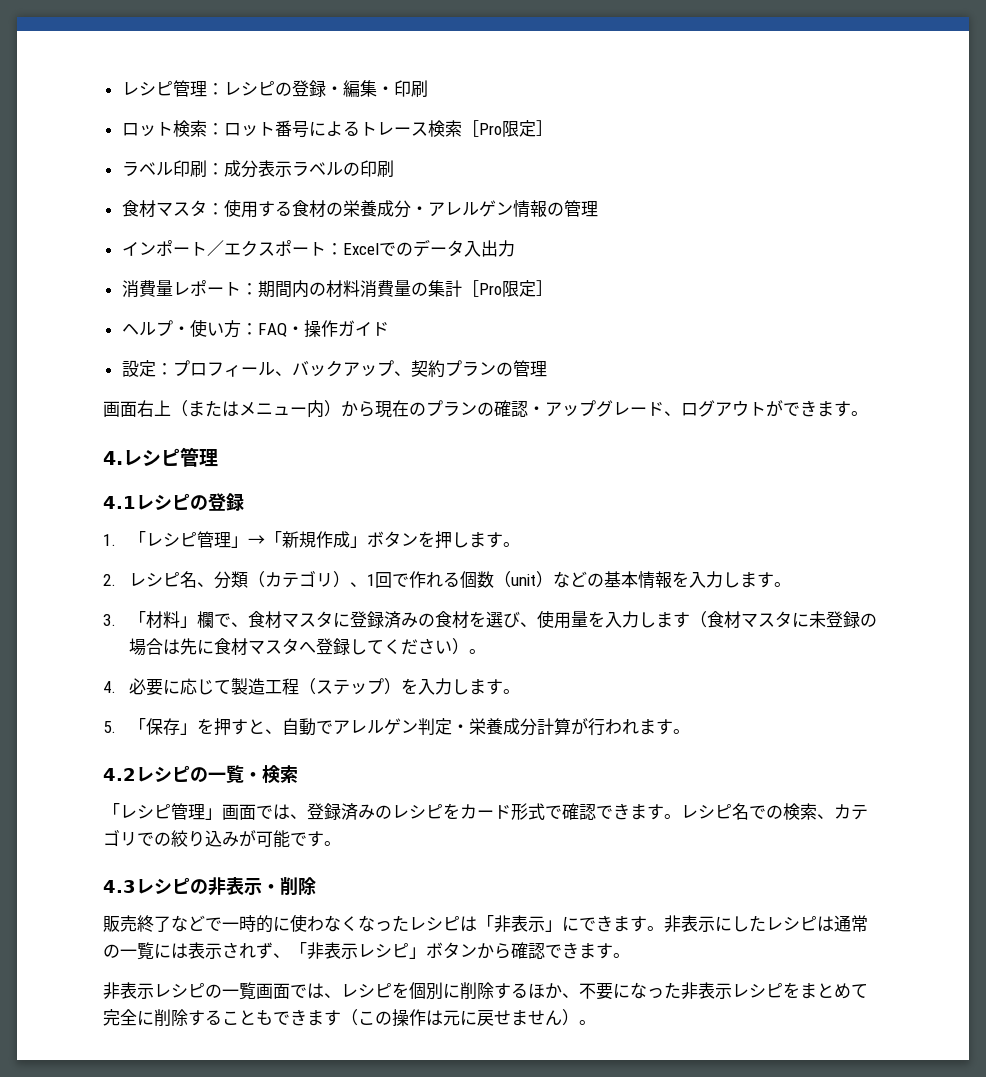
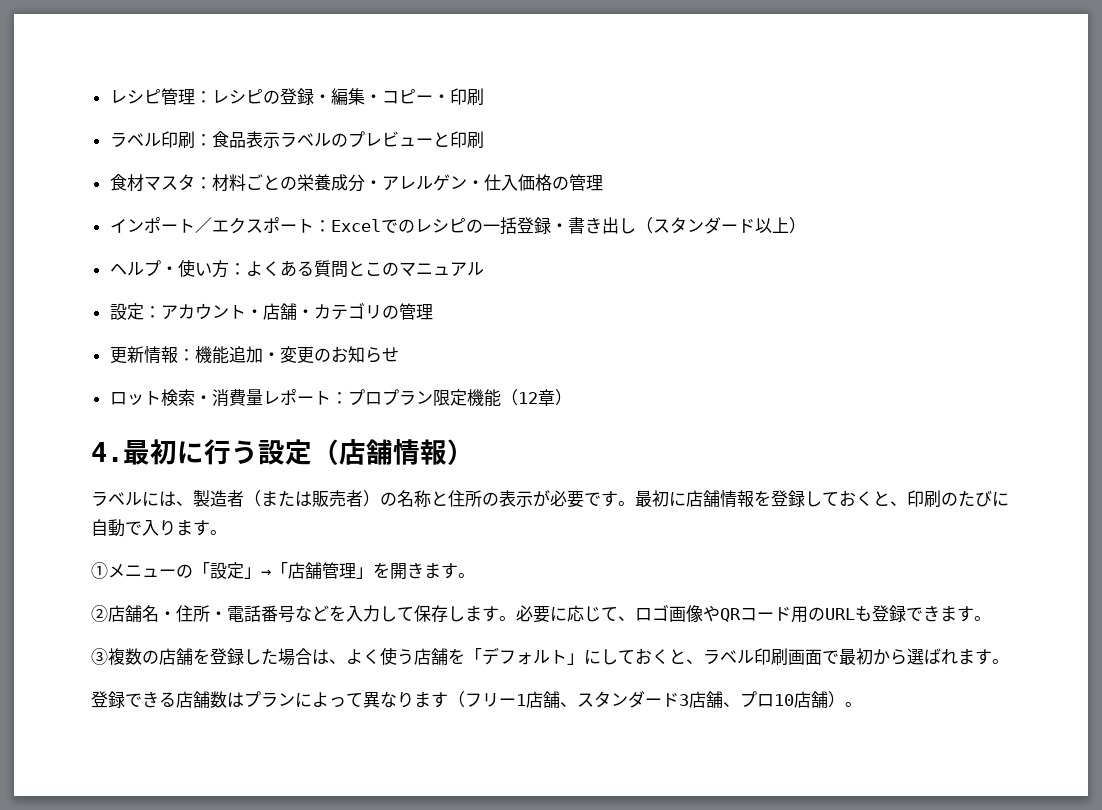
[393,80,428,97] [121,120,553,138] 印刷 // ロット検索：ロット番号によるトレース検索［Pro限定］ -> [381,88,484,105] コピー・印刷
[223,160,258,178] 成分 -> [211,131,246,148] 食品
(360, 169) none -> [347,131,450,147] プレビューと
[223,199,326,218] 使用する食材 -> [211,174,280,191] 材料ごと
[512,200,547,218] 情報 -> [466,174,552,191] ・仕入価格
[412,239,515,257] [121,280,553,298] [121,319,389,338] [121,360,547,378] [103,400,868,418] [103,447,218,467] [103,493,244,511] [103,531,521,549] [103,570,792,589] [103,610,878,629] [129,638,487,656] [103,678,521,696] [103,718,691,736] [103,765,298,784] [103,803,868,820] [103,829,341,848] [103,877,316,896] [103,914,868,933] [103,942,630,960] [103,982,868,1000] [103,1009,562,1027] データ入出力 // 消費量レポート：期間内の材料消費量の集計［Pro限定］ // ヘルプ・使い方：FAQ・操作ガイド // 設定：プロフィール、バックアップ、契約プランの管理 // 画面右上（またはメニュー内）から現在のプランの確認・アップグレード、ログアウトができます。 // 4.レシピ管理 // 4.1レシピの登録 // 1.「レシピ管理」→「新規作成」ボタンを押します。 // 2.レシピ名、分類（カテゴリ）、1回で作れる個数（unit）などの基本情報を入力します。 // 3.「材料」欄で、食材マスタに登録済みの食材を選び、使用量を入力します（食材マスタに未登録の場合は先に食材マスタへ登録してください）。 // 4.必要に応じて製造工程（ステップ）を入力します。 // 5.「保存」を押すと、自動でアレルゲン判定・栄養成分計算が行われます。 // 4.2レシピの一覧・検索 // 「レシピ管理」画面では、登録済みのレシピをカード形式で確認できます。レシピ名での検索、カテゴリでの絞り込みが可能です。 // 4.3レシピの非表示・削除 // 販売終了などで一時的に使わなくなったレシピは「非表示」にできます。非表示にしたレシピは通常の一覧には表示されず、「非表示レシピ」ボタンから確認できます。 // 非表示レシピの一覧画面では、レシピを個別に削除するほか、不要になった非表示レシピをまとめて完全に削除することもできます（この操作は元に戻せません -> [414,217,806,234] [109,259,484,278] [109,302,433,320] [109,346,399,364] [109,389,572,407] [91,439,474,465] [91,490,1009,508] [91,519,227,537] [91,562,475,580] [91,604,991,623] [91,647,1009,666] [91,691,828,708] レシピの一括登録・書き出し（スタンダード以上） // ヘルプ・使い方：よくある質問とこのマニュアル // 設定：アカウント・店舗・カテゴリの管理 // 更新情報：機能追加・変更のお知らせ // ロット検索・消費量レポート：プロプラン限定機能（12章） // 4.最初に行う設定（店舗情報） // ラベルには、製造者（または販売者）の名称と住所の表示が必要です。最初に店舗情報を登録しておくと、印刷のたびに自動で入ります。 // ①メニューの「設定」→「店舗管理」を開きます。 // ②店舗名・住所・電話番号などを入力して保存します。必要に応じて、ロゴ画像やQRコード用のURLも登録できます。 // ③複数の店舗を登録した場合は、よく使う店舗を「デフォルト」にしておくと、ラベル印刷画面で最初から選ばれます。 // 登録できる店舗数はプランによって異なります（フリー1店舗、スタンダード3店舗、プロ10店舗

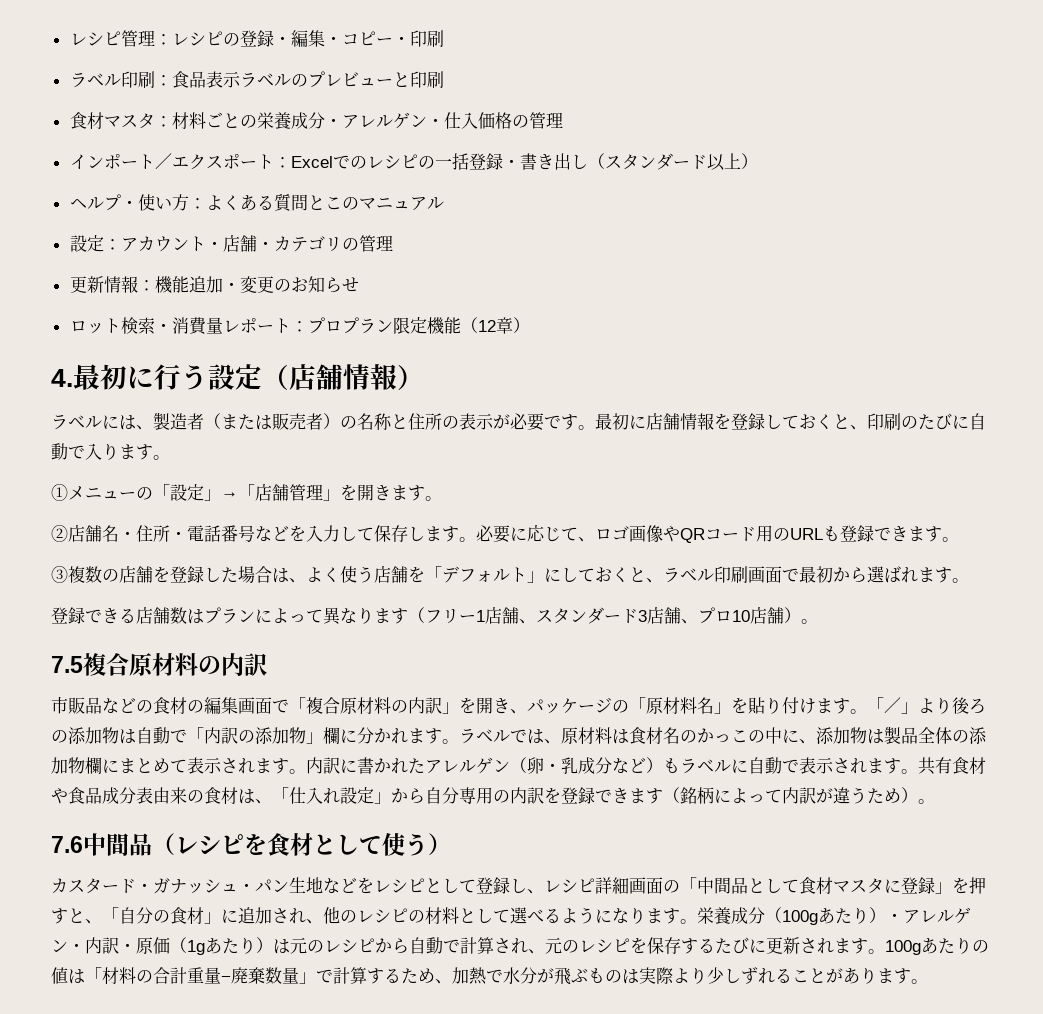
(862, 704) none -> [51,653,267,676] [51,697,986,715] [51,726,987,745] [51,757,986,775] [51,787,935,805] [51,833,451,856] [51,877,986,895] [51,907,971,925] [51,937,989,955] [51,967,928,985] // 7.5複合原材料の内訳 // 市販品などの食材の編集画面で「複合原材料の内訳」を開き、パッケージの「原材料名」を貼り付けます。「／」より後ろの添加物は自動で「内訳の添加物」欄に分かれます。ラベルでは、原材料は食材名のかっこの中に、添加物は製品全体の添加物欄にまとめて表示されます。内訳に書かれたアレルゲン（卵・乳成分など）もラベルに自動で表示されます。共有食材や食品成分表由来の食材は、「仕入れ設定」から自分専用の内訳を登録できます（銘柄によって内訳が違うため）。 // 7.6中間品（レシピを食材として使う） // カスタード・ガナッシュ・パン生地などをレシピとして登録し、レシピ詳細画面の「中間品として食材マスタに登録」を押すと、「自分の食材」に追加され、他のレシピの材料として選べるようになります。栄養成分（100gあたり）・アレルゲン・内訳・原価（1gあたり）は元のレシピから自動で計算され、元のレシピを保存するたびに更新されます。100gあたりの値は「材料の合計重量−廃棄数量」で計算するため、加熱で水分が飛ぶものは実際より少しずれることがあります。

